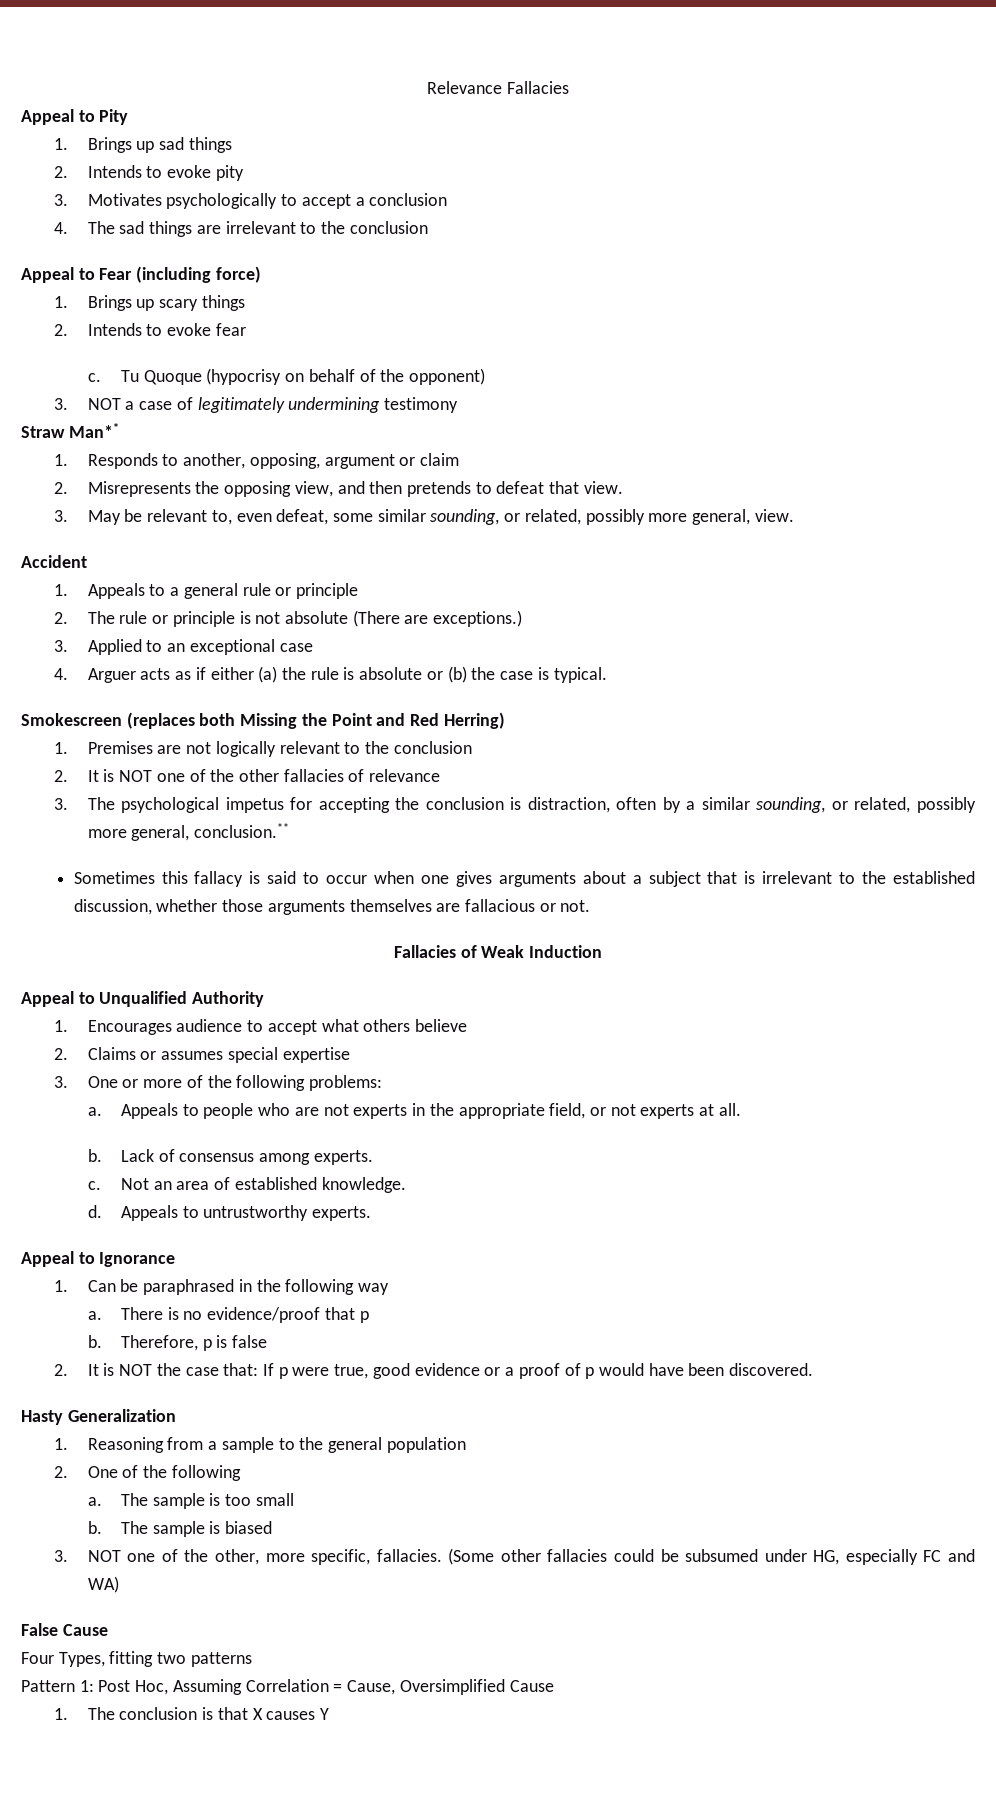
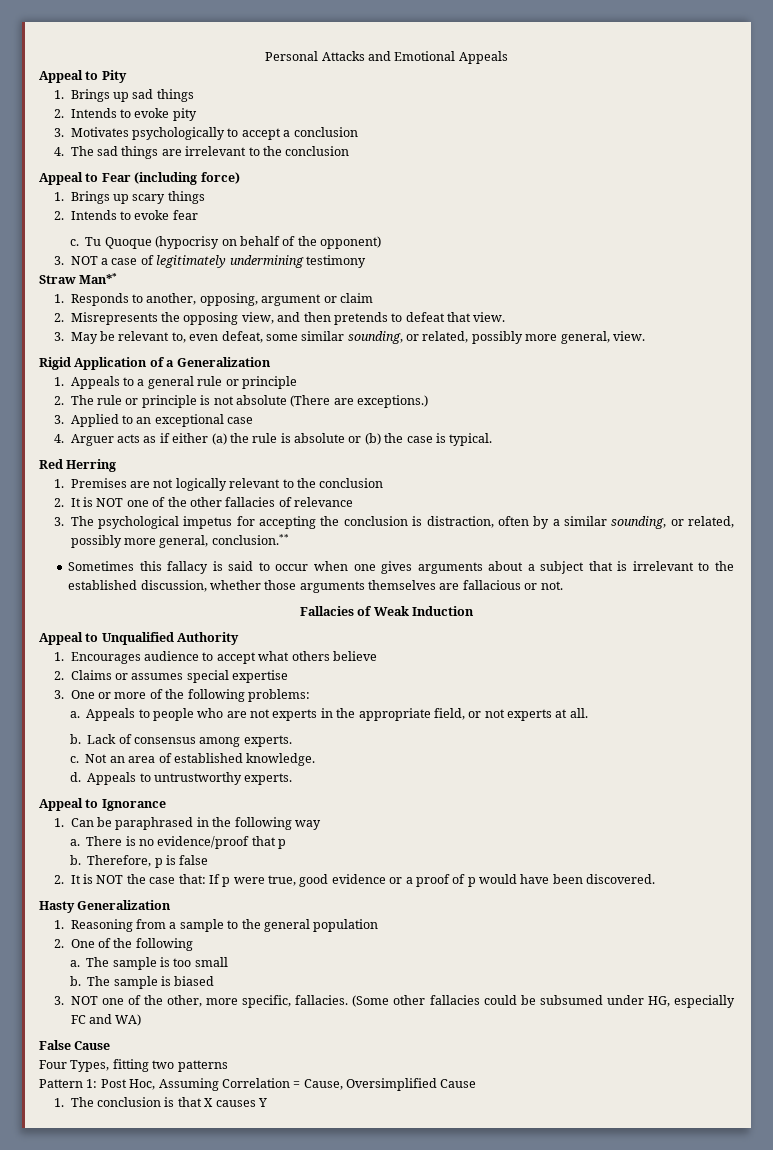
[427,81,569,94] Relevance Fallacies -> [265,51,508,64] Personal Attacks and Emotional Appeals
[21,555,87,568] Accident -> [39,357,271,370] Rigid Application of a Generalization
[21,712,505,729] Smokescreen (replaces both Missing the Point and Red Herring) -> [39,459,117,472] Red Herring

